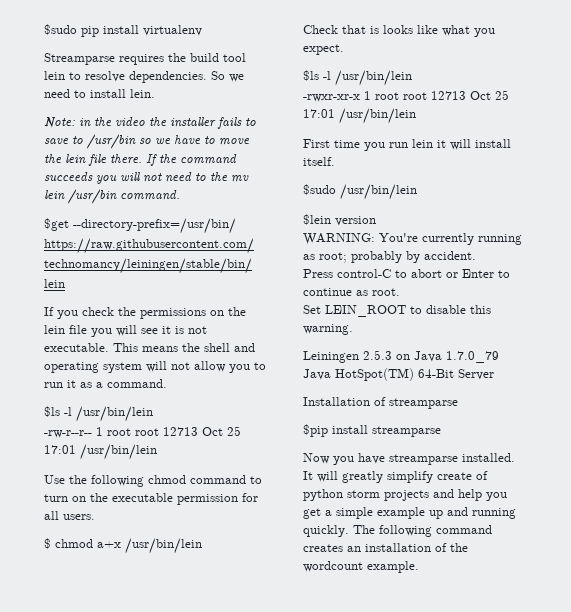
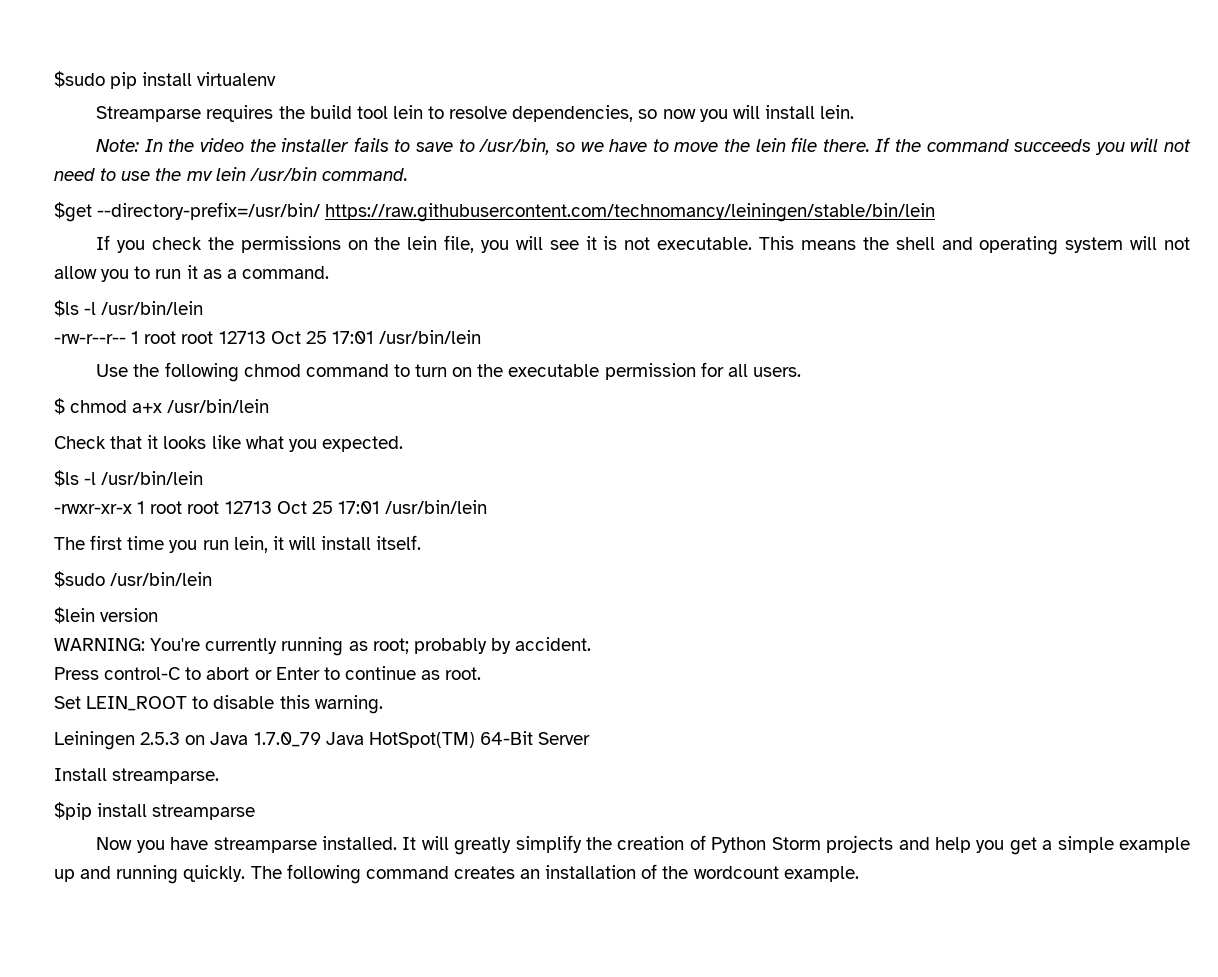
[129,71,244,83] [44,89,86,98] dependencies. So we need to -> [512,105,760,122] dependencies, so now you will
[79,118,91,127] in -> [144,139,163,152] In
[87,134,136,149] /usr/bin -> [479,138,551,155] /usr/bin,
(206, 177) none -> [121,171,151,181] use
[69,325,87,334] file -> [444,235,475,253] file,
[370,26,379,34] is -> [147,435,159,449] it
[303,44,344,55] expect. -> [321,436,403,452] expected.
[303,139,330,148] First -> [54,535,123,550] The first
[412,139,433,148] lein -> [233,536,268,553] lein,
[303,397,458,409] Installation of streamparse -> [54,768,220,784] Install streamparse.
[437,471,488,480] [303,489,380,501] create of python storm -> [586,835,821,853] the creation of Python Storm

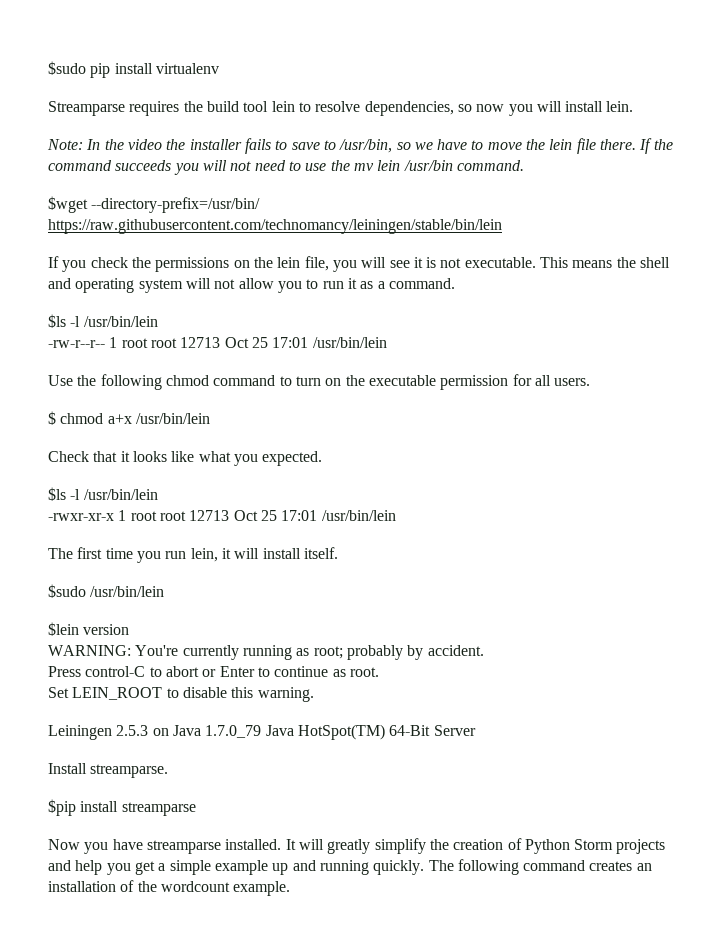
[54,202,92,222] $get -> [48,196,88,213] $wget

